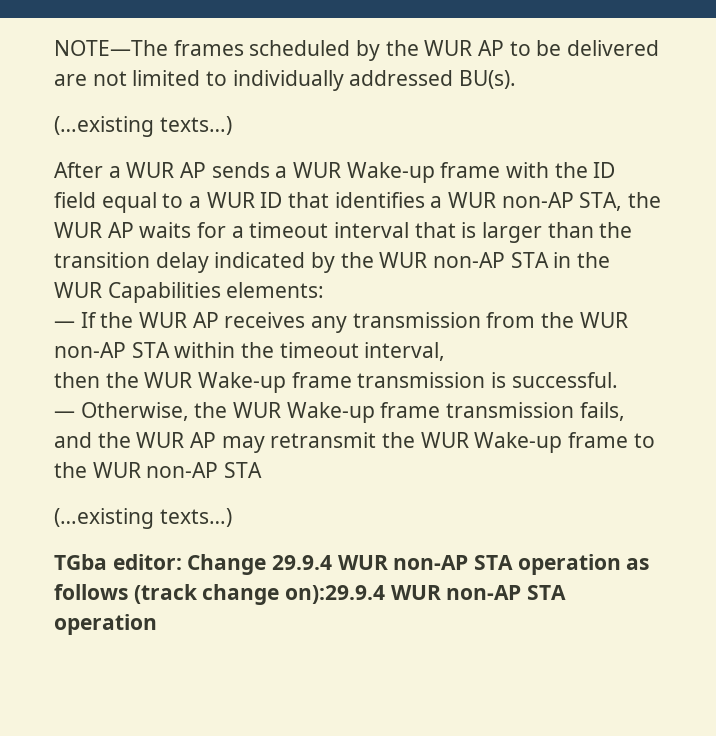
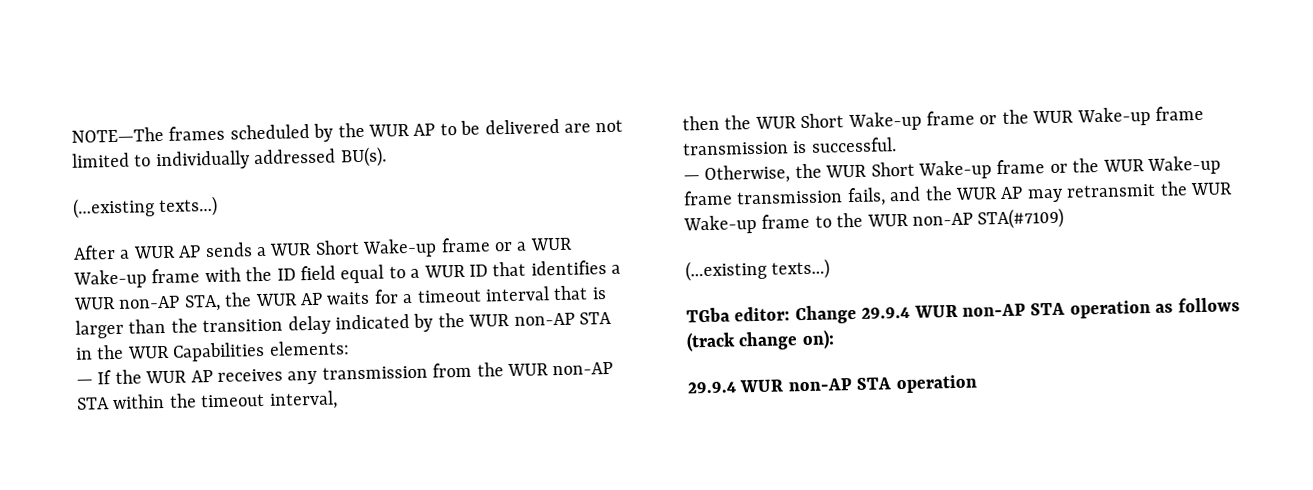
(342, 170) none -> [314,237,573,258] Short Wake-up frame or a WUR
(193, 380) none -> [800,109,1075,132] Short Wake-up frame or the WUR
(282, 410) none -> [870,158,1145,180] Short Wake-up frame or the WUR
[224,462,263,478] STA -> [977,207,1065,230] STA(#7109)
[285,585,386,604] on):29.9.4 -> [801,329,835,350] [687,381,737,394] on): // 29.9.4

